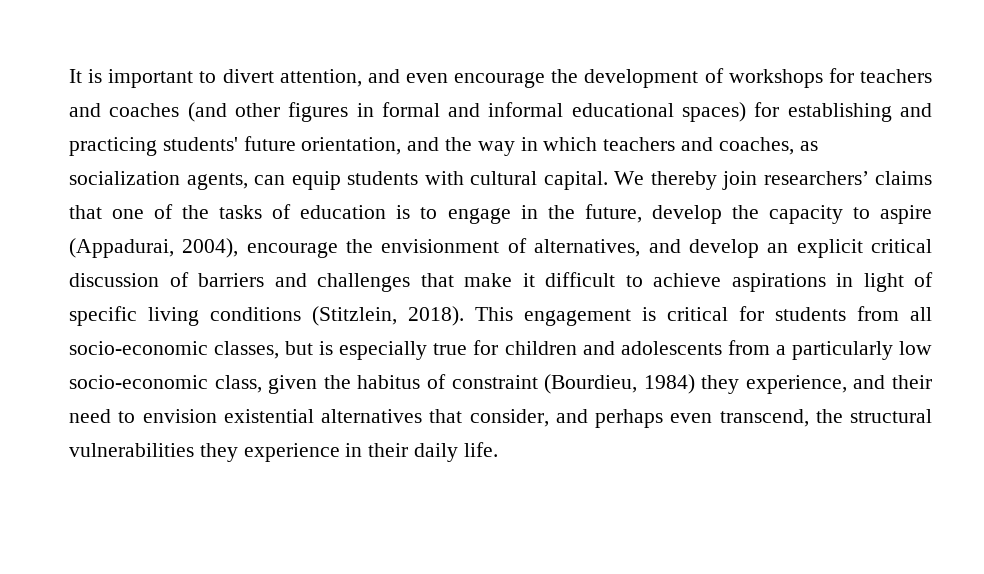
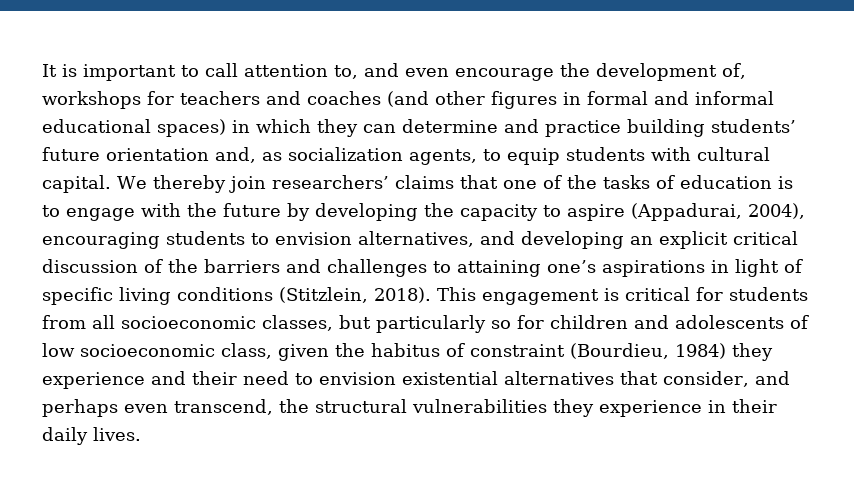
[222,69,362,87] divert attention, -> [205,63,358,79] call attention to,
[704,68,724,83] of -> [722,63,746,79] of,
[754,102,932,122] [69,136,794,156] for establishing and practicing students' future orientation, and the way in which teachers and coaches, -> [232,119,796,137] [42,147,256,163] in which they can determine and practice building students’ future orientation and,
[254,175,285,185] can -> [483,149,501,161] to
[520,204,722,224] in the future, develop -> [141,203,418,221] with the future by developing
[246,238,527,258] encourage the envisionment of -> [42,231,352,249] encouraging students to envision
[688,239,759,258] develop -> [521,231,624,249] developing
(189, 279) none -> [168,259,198,273] the
[420,272,721,287] that make it difficult to achieve -> [433,260,596,277] to attaining one’s
[69,341,208,355] socio-economic -> [121,316,256,329] socioeconomic
[319,341,468,360] is especially true -> [376,315,511,333] particularly so
[727,340,933,360] [69,375,208,389] from a particularly low socio-economic -> [790,315,809,329] [42,343,215,357] of low socioeconomic
[745,375,847,394] experience, -> [42,372,145,389] experience
[463,442,498,457] life. -> [93,427,141,441] lives.

